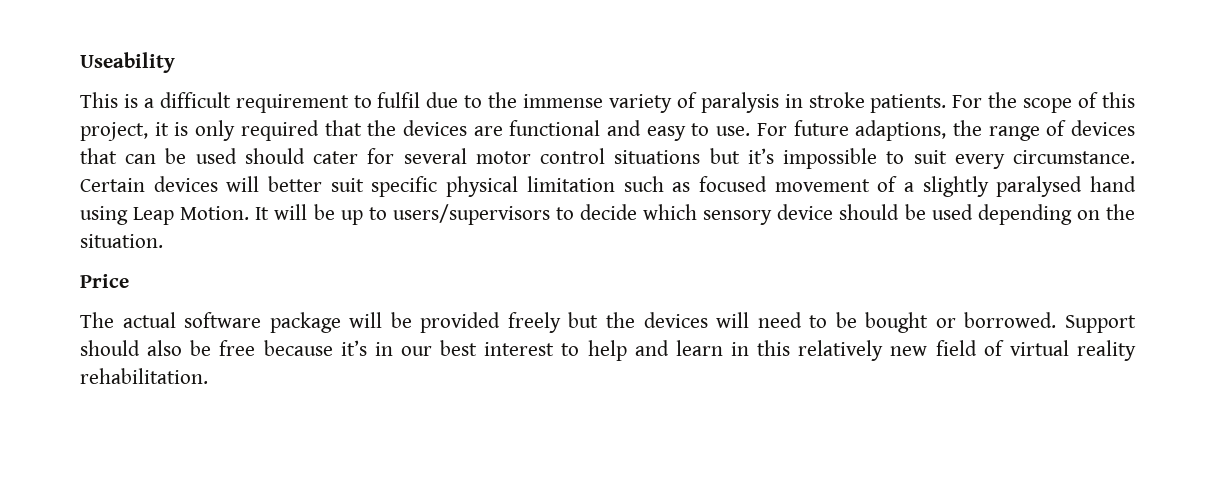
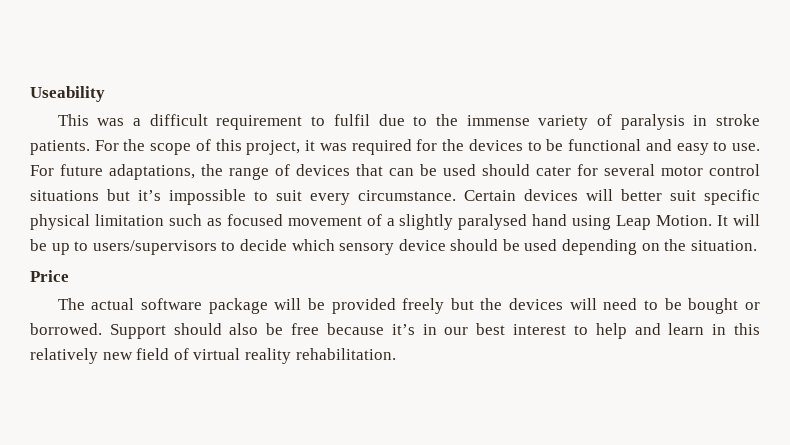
[123,94,138,108] is -> [97,118,125,126] was
[174,120,503,141] is only required that the devices are -> [319,139,564,155] was required for the devices to be
[855,120,947,141] adaptions, -> [109,164,195,180] adaptations,

